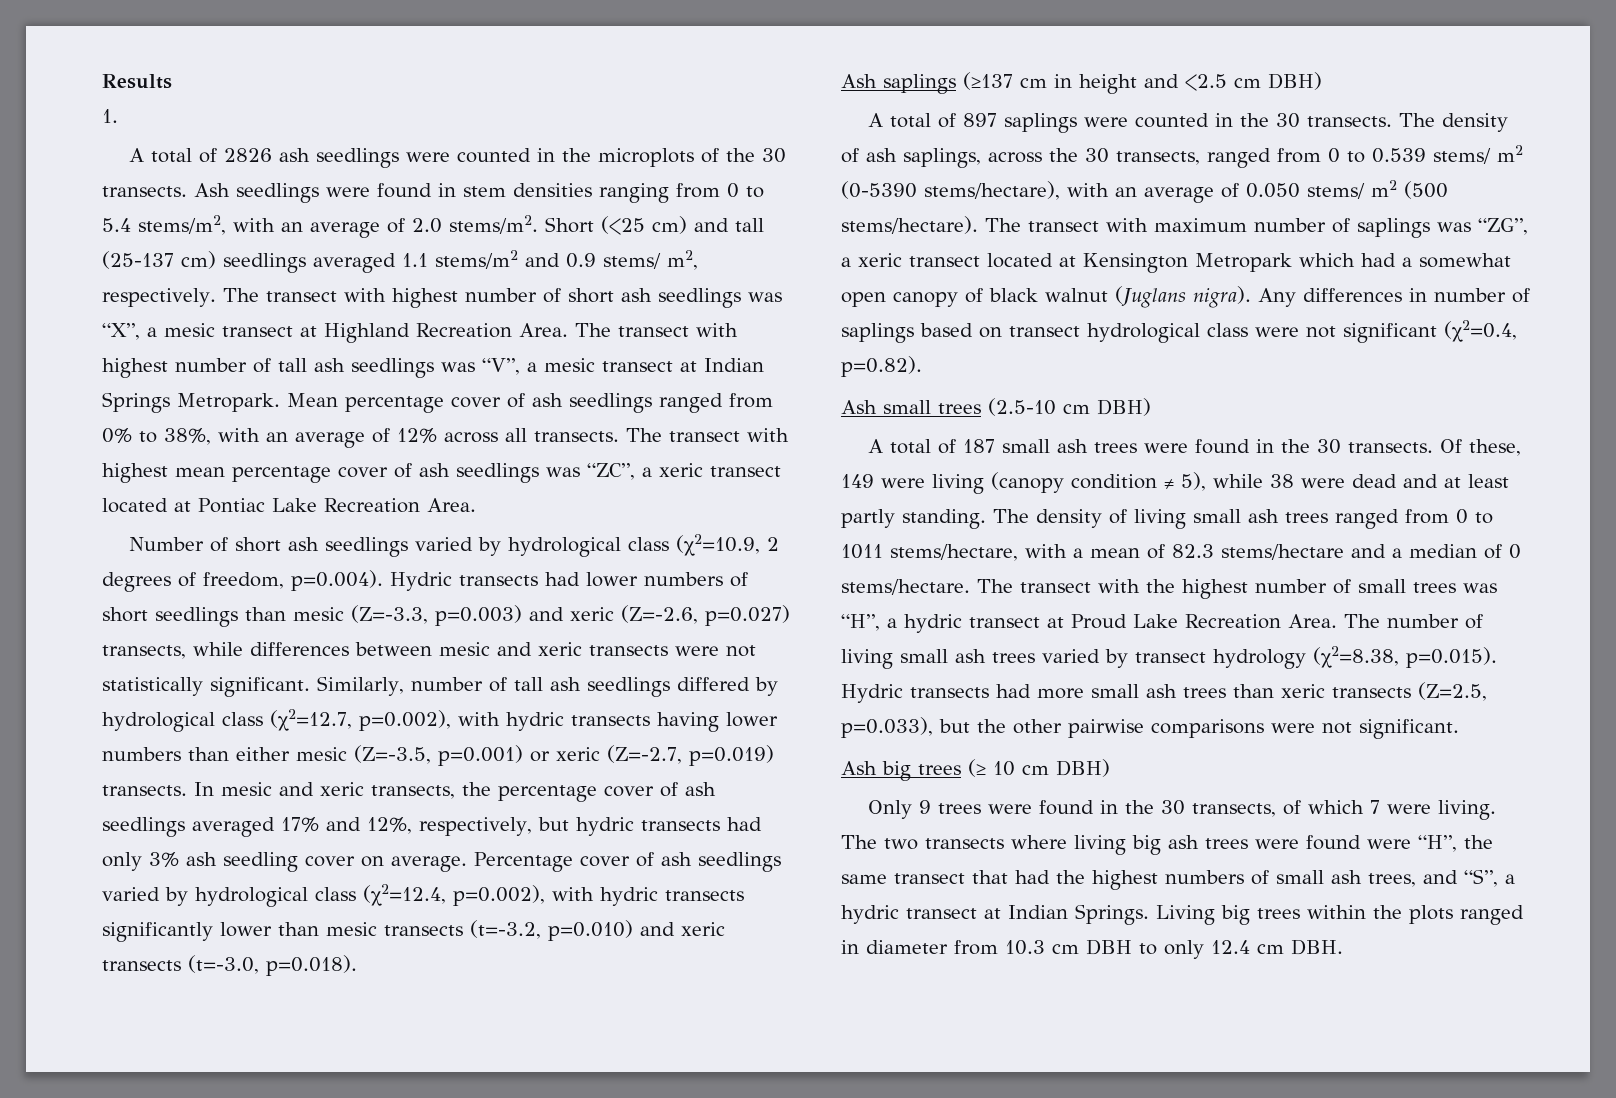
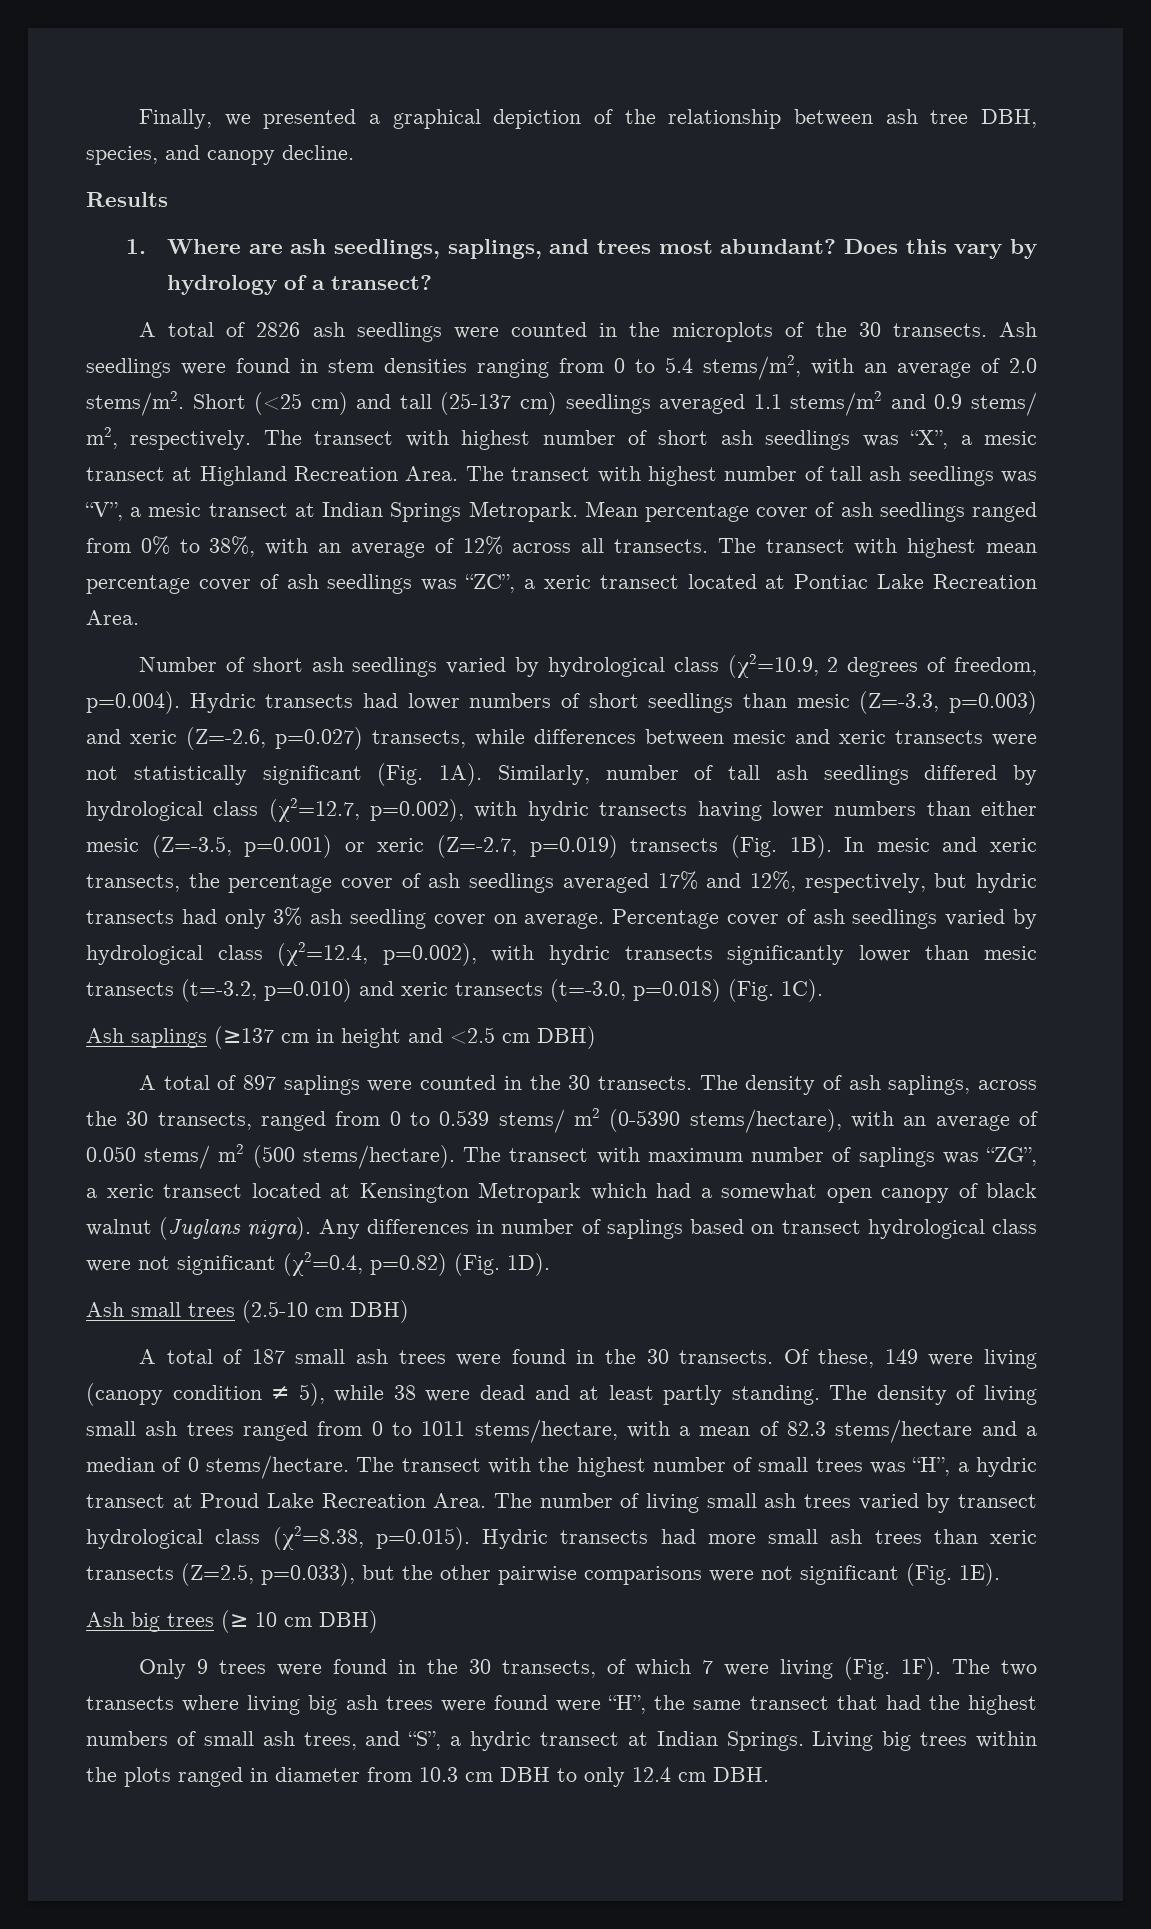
[102,74,172,89] [102,109,118,123] Results // 1. -> [139,109,1037,129] [86,145,354,165] [86,192,168,207] [126,239,1037,259] [166,275,432,295] Finally, we presented a graphical depiction of the relationship between ash tree DBH, species, and canopy decline. // Results // 1. Where are ash seedlings, saplings, and trees most abundant? Does this vary by hydrology of a transect?
[210,677,310,697] significant. -> [262,763,482,786] significant (Fig. 1A).
[102,785,187,796] transects. -> [630,835,832,858] transects (Fig. 1B).
[266,955,357,976] p=0.018). -> [633,979,823,1002] p=0.018) (Fig. 1C).
[841,356,922,377] p=0.82). -> [370,1253,550,1276] p=0.82) (Fig. 1D).
[1213,649,1306,669] hydrology -> [86,1529,261,1549] hydrological class
[1359,719,1459,739] significant. -> [800,1563,1000,1586] significant (Fig. 1E).
[1438,800,1497,820] living. -> [780,1657,942,1680] living (Fig. 1F).

